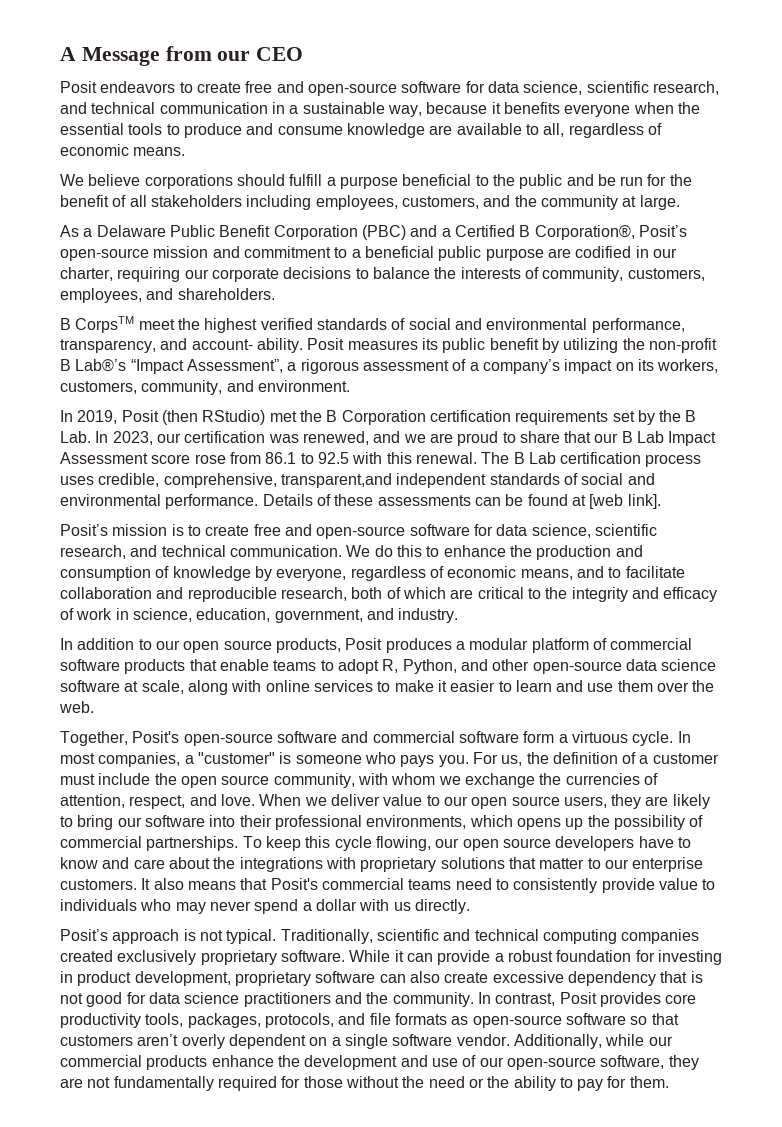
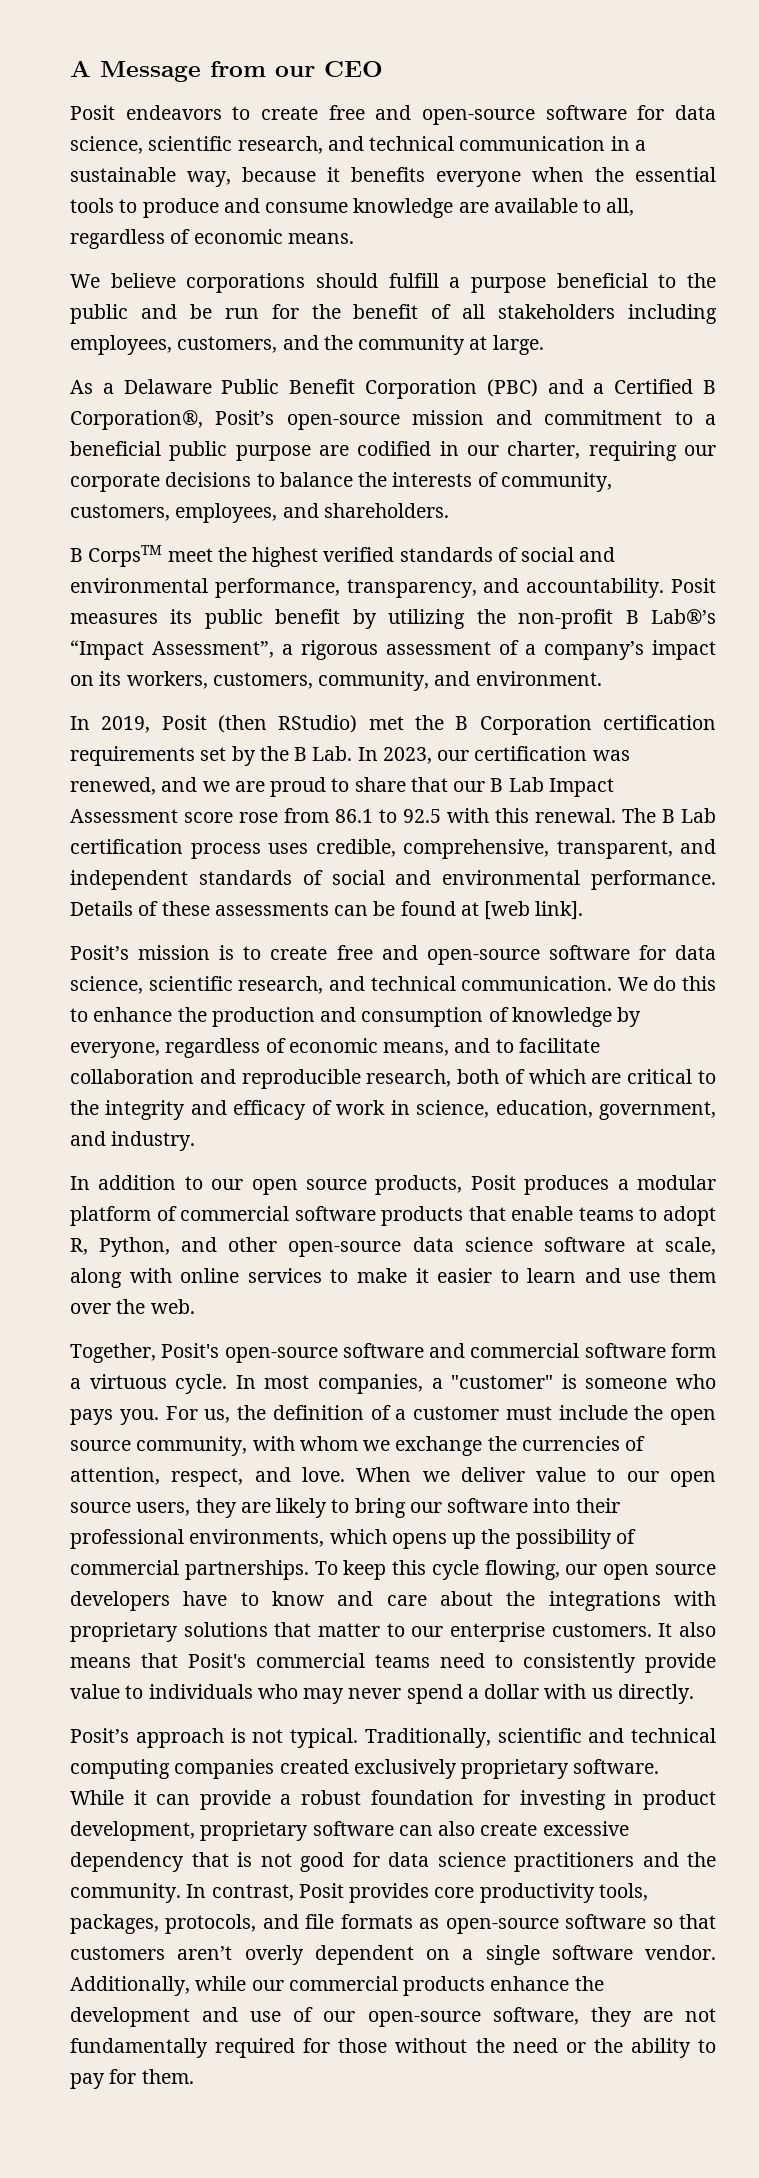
[191,338,303,353] account- ability. -> [526,578,665,598] accountability.
[280,473,392,488] transparent,and -> [556,839,716,859] transparent, and

